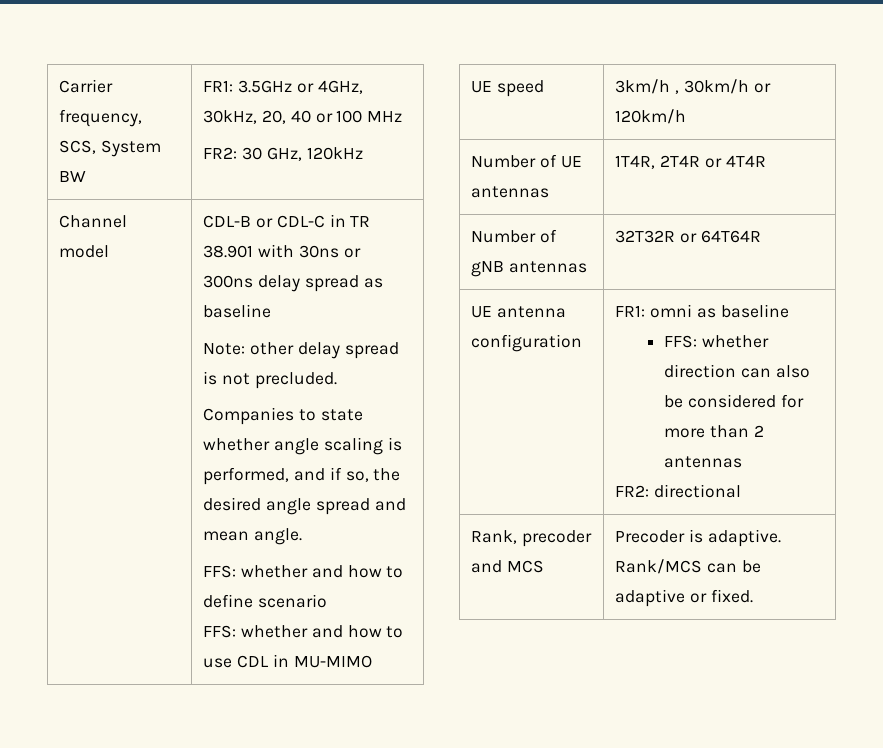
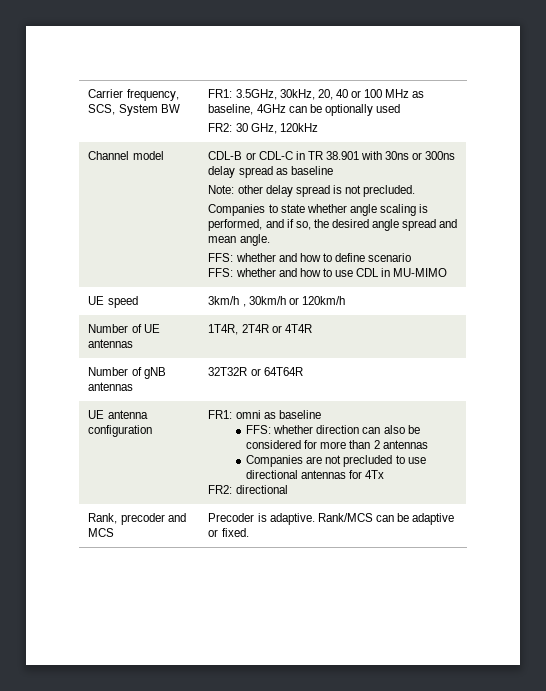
[238,80,363,94] 3.5GHz or 4GHz, -> [235,89,277,100] 3.5GHz,
(403, 116) none -> [412,91,425,98] [208,104,400,116] as baseline, 4GHz can be optionally used
(743, 462) none -> [246,455,426,467] [246,470,385,479] // Companies are not precluded to use directional antennas for 4Tx

